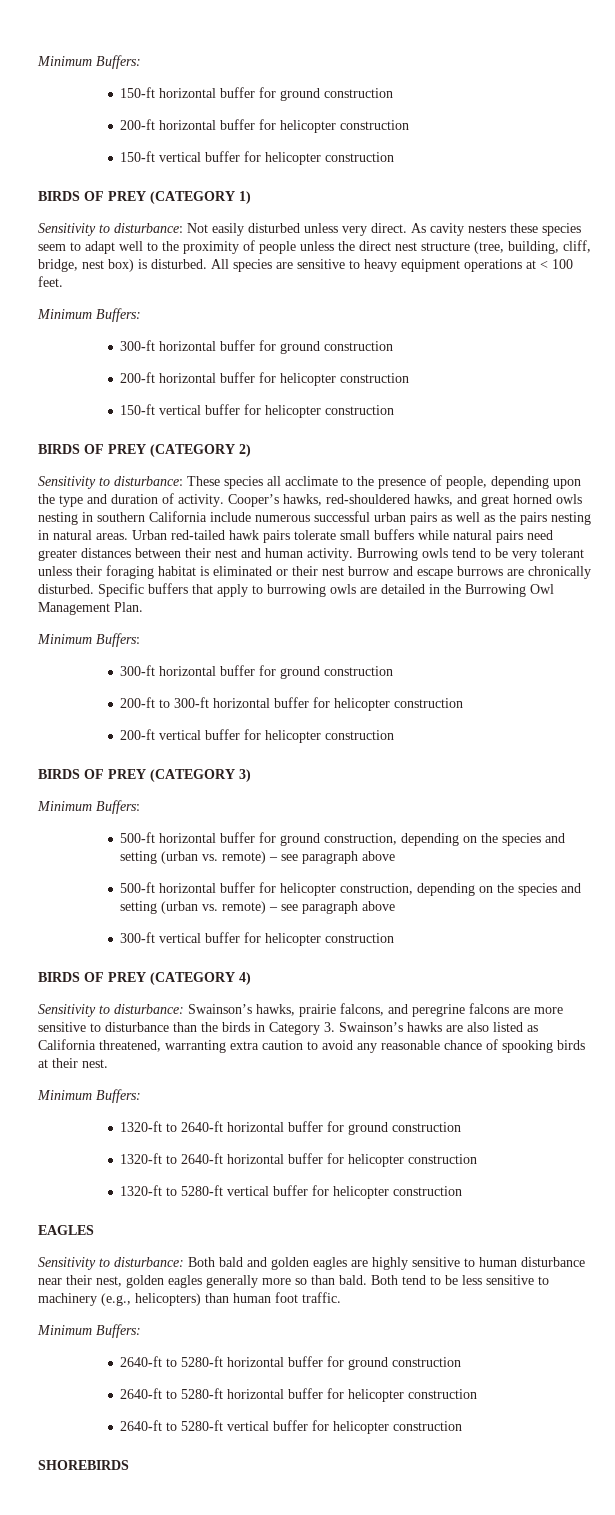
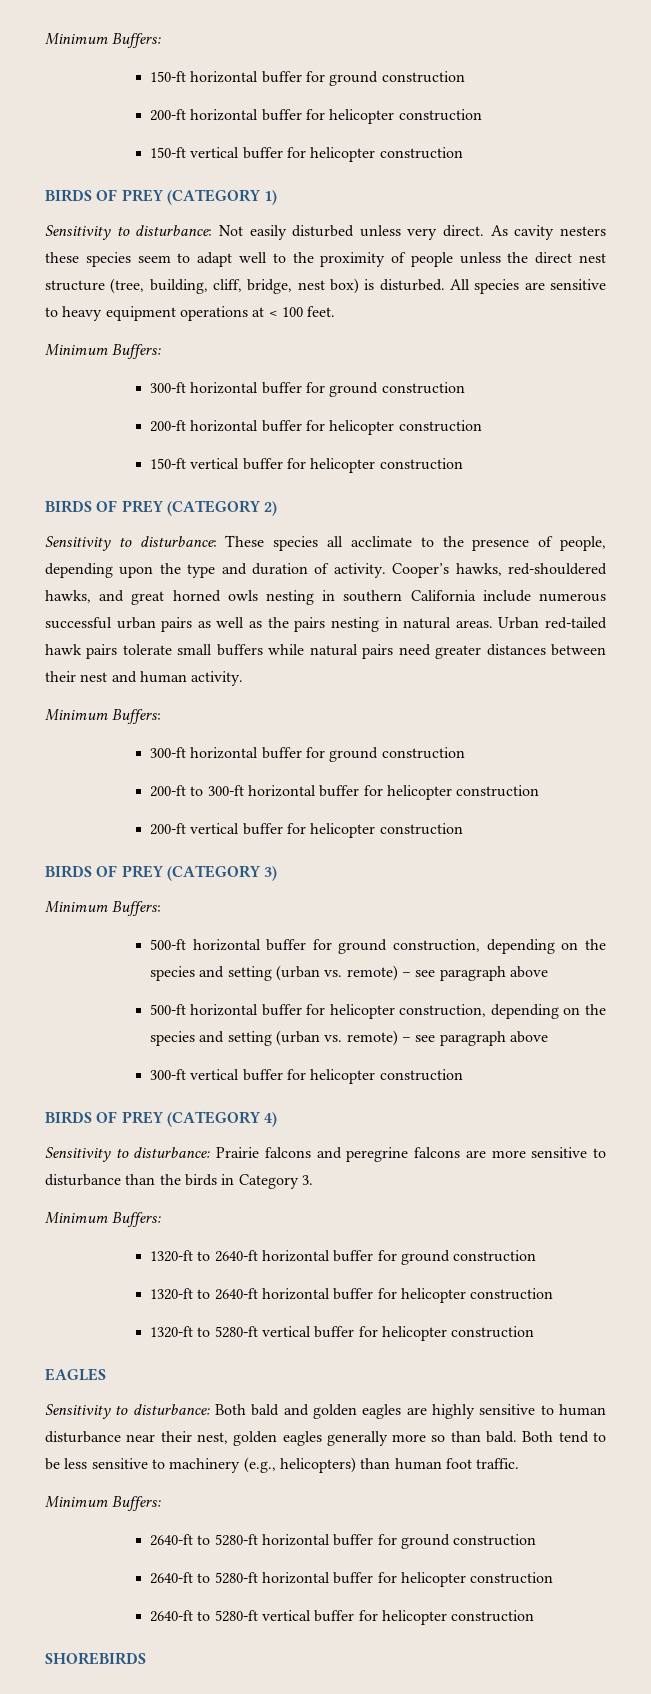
[357,548,584,561] [38,565,591,579] [38,583,554,597] [38,602,143,615] Burrowing owls tend to be very tolerant unless their foraging habitat is eliminated or their nest burrow and escape burrows are chronically disturbed. Specific buffers that apply to burrowing owls are detailed in the Burrowing Owl Management Plan. -> (244, 678) none
[188,1003,384,1017] Swainson’s hawks, prairie falcons, -> [216,1147,311,1158] Prairie falcons
[339,1022,538,1032] [38,1039,585,1053] [38,1058,108,1068] Swainson’s hawks are also listed as California threatened, warranting extra caution to avoid any reasonable chance of spooking birds at their nest. -> (313, 1180) none

